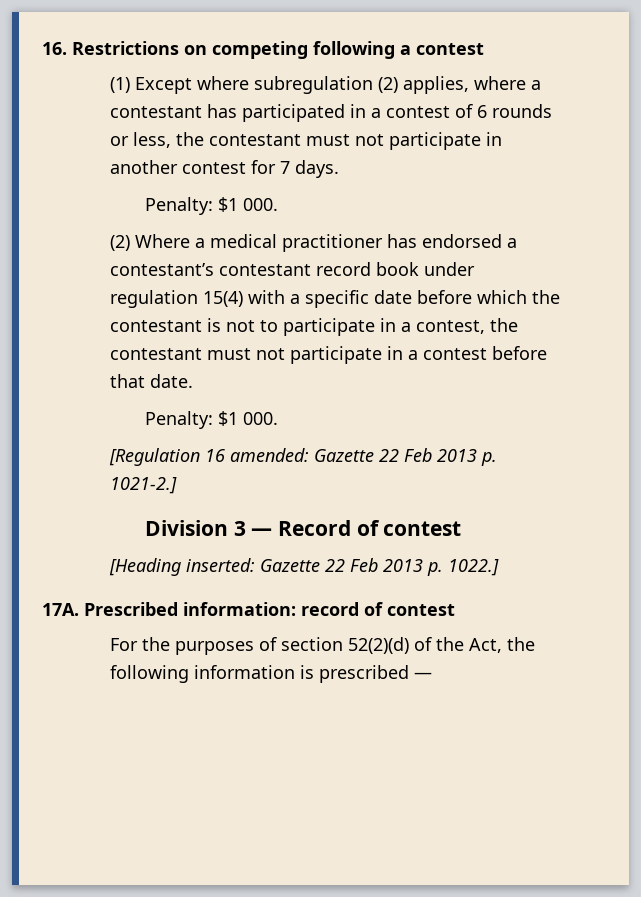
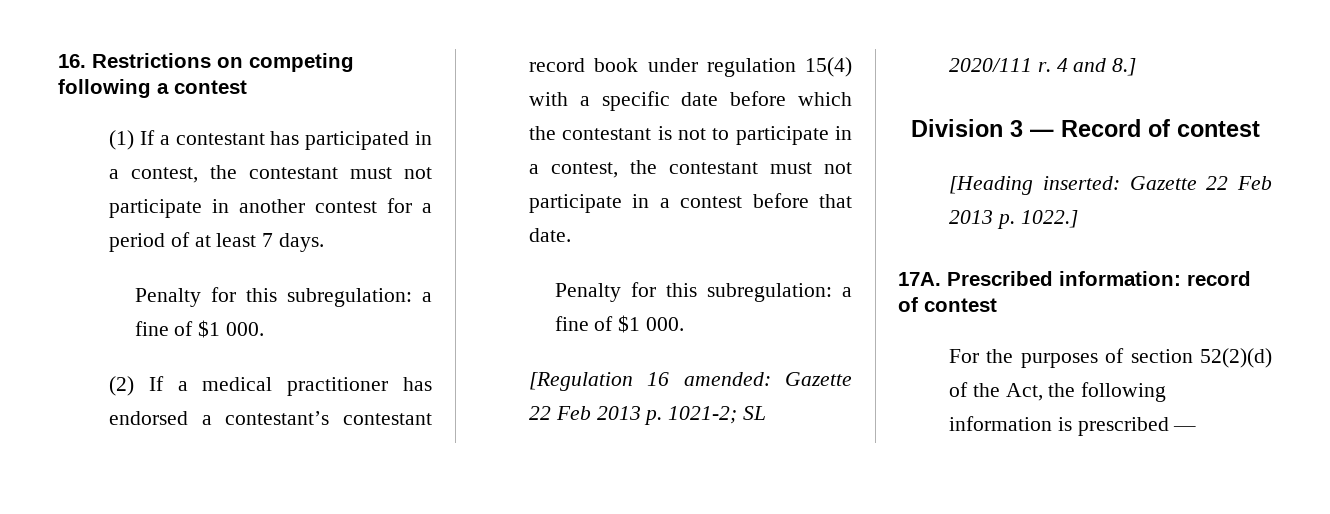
[135,76,527,94] Except where subregulation (2) applies, where -> [139,130,155,145] If
[386,104,553,118] [110,132,172,148] contest of 6 rounds or less, -> [130,167,198,183] contest,
[280,160,340,178] [144,197,213,215] 7 days. // Penalty: -> [422,203,432,213] [108,232,325,252] [134,287,432,307] [134,321,194,336] a period of at least 7 days. // Penalty for this subregulation: a fine of
[135,234,191,248] Where -> [148,376,164,391] If
[144,411,213,429] Penalty: -> [554,282,852,302] [554,316,614,331] Penalty for this subregulation: a fine of
[110,477,178,494] 1021-2.] -> [668,406,767,424] [948,58,1137,76] 1021-2; SL 2020/111 r. 4 and 8.]

